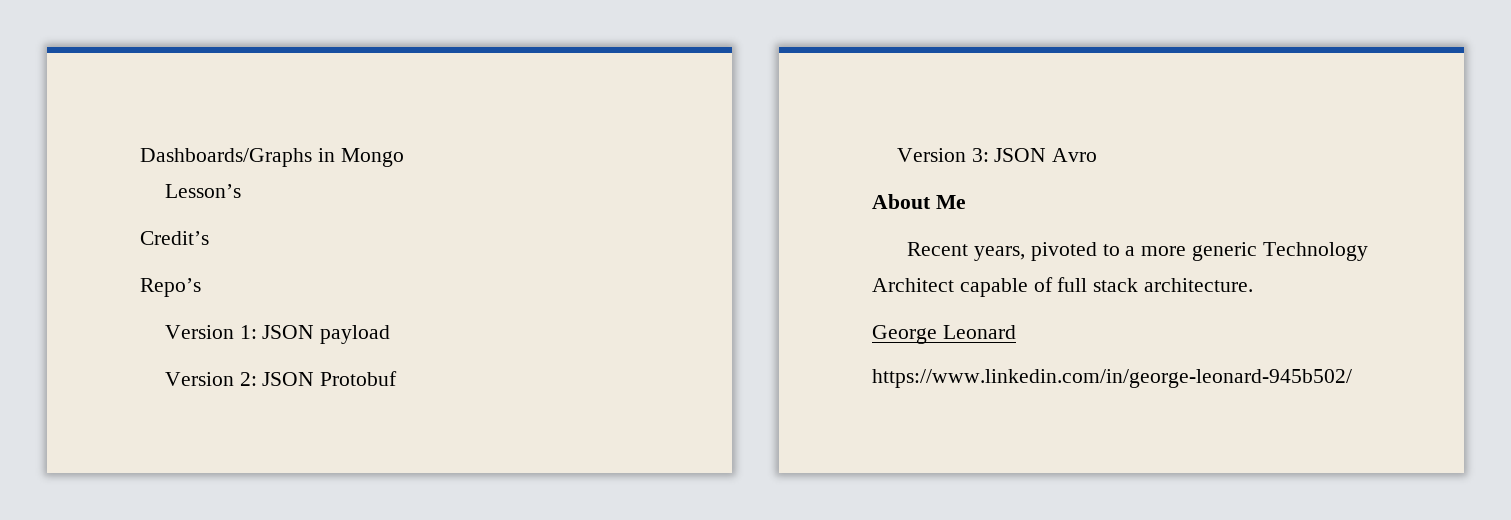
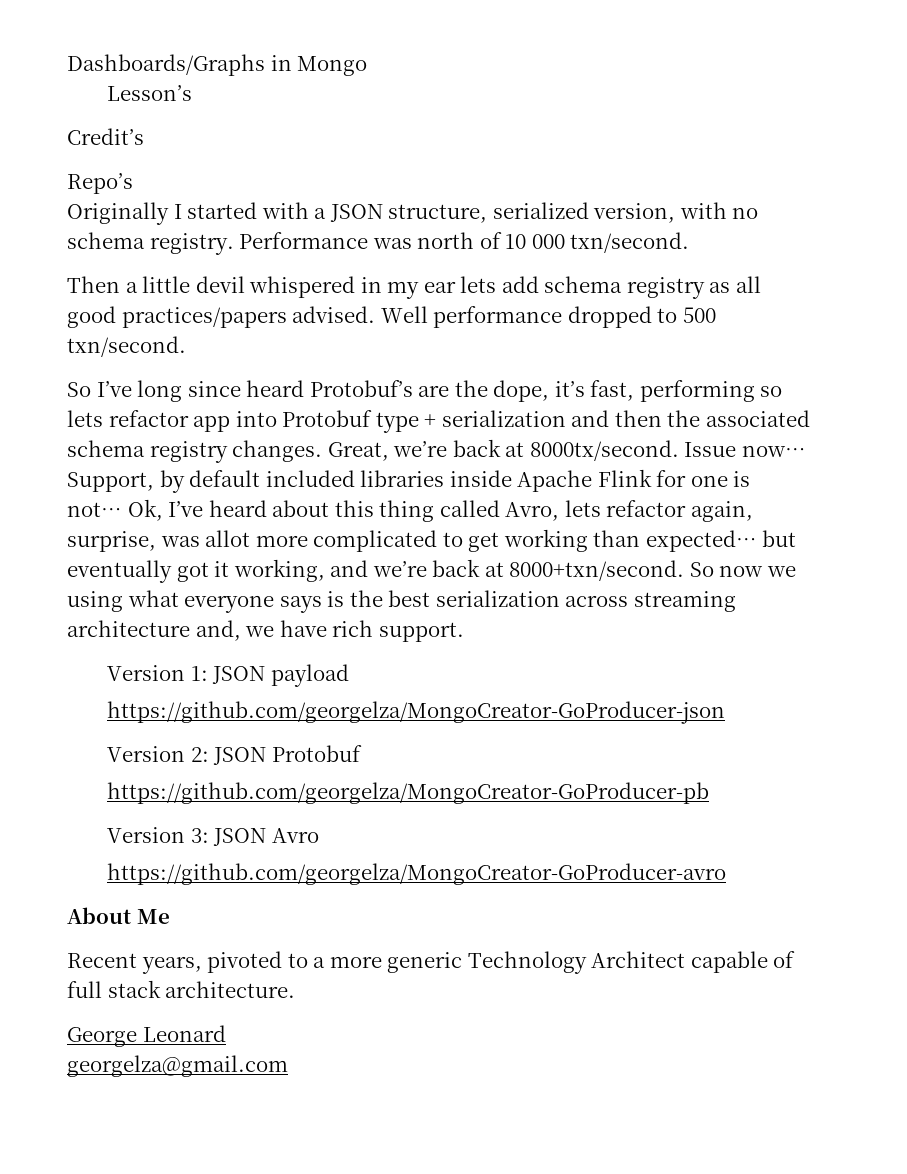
(201, 287) none -> [67,202,759,225] [67,232,690,255] [67,276,761,299] [67,306,716,328] [67,336,186,357] [67,380,783,402] [67,410,810,433] [67,439,806,463] [67,469,751,493] [67,499,753,522] [67,529,797,552] [67,559,796,583] [67,590,736,613] [67,620,464,642] // Originally I started with a JSON structure, serialized version, with no schema registry. Performance was north of 10 000 txn/second. // Then a little devil whispered in my ear lets add schema registry as all good practices/papers advised. Well performance dropped to 500 txn/second. // So I’ve long since heard Protobuf’s are the dope, it’s fast, performing so lets refactor app into Protobuf type + serialization and then the associated schema registry changes. Great, we’re back at 8000tx/second. Issue now… Support, by default included libraries inside Apache Flink for one is not… Ok, I’ve heard about this thing called Avro, lets refactor again, surprise, was allot more complicated to get working than expected… but eventually got it working, and we’re back at 8000+txn/second. So now we using what everyone says is the best serialization across streaming architecture and, we have rich support.
(391, 334) none -> [107,701,726,724] // https://github.com/georgelza/MongoCreator-GoProducer-json
(398, 378) none -> [107,782,710,804] // https://github.com/georgelza/MongoCreator-GoProducer-pb
(1098, 155) none -> [107,863,727,885] // https://github.com/georgelza/MongoCreator-GoProducer-avro
[872,369,1352,388] https://www.linkedin.com/in/george-leonard-945b502/ -> [67,1055,288,1077] georgelza@gmail.com

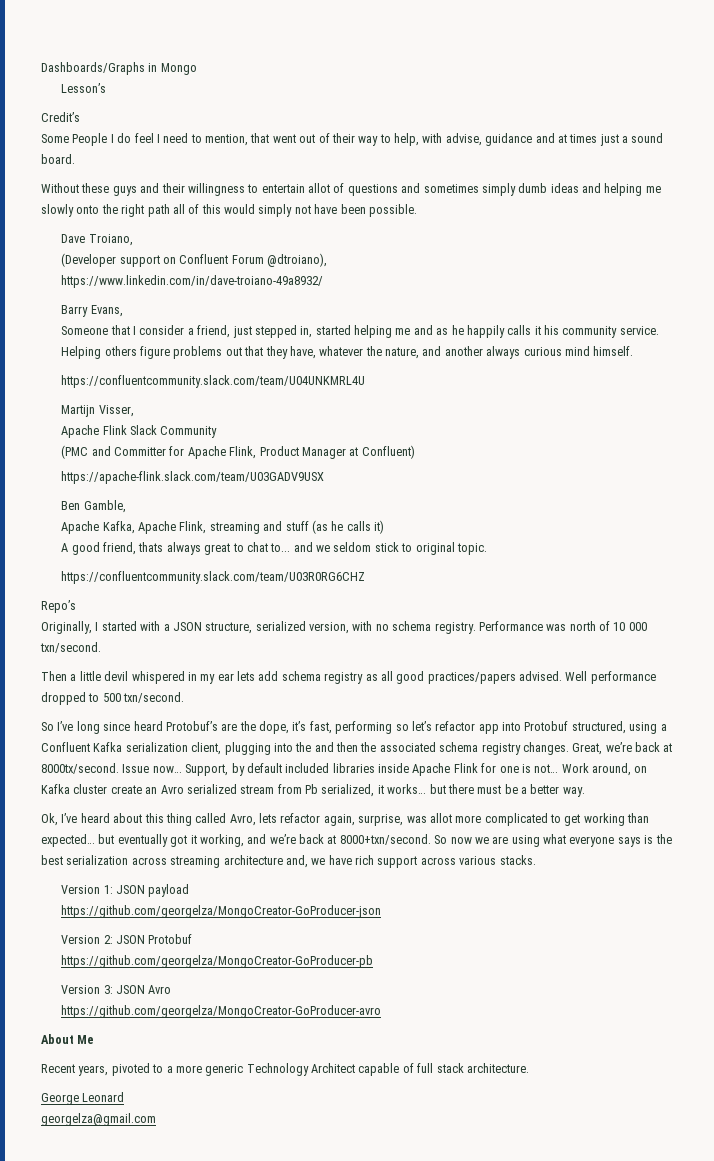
(144, 136) none -> [41,133,664,146] [41,154,75,164] [41,183,661,196] [41,204,417,217] [61,234,133,246] [61,253,328,267] [61,275,324,288] [61,305,123,317] [61,325,659,338] [61,346,634,359] [61,375,366,388] [61,405,134,417] [61,425,218,438] [61,445,415,459] [61,471,325,484] [61,500,126,513] [61,520,385,534] [61,542,487,555] [61,571,366,584] // Some People I do feel I need to mention, that went out of their way to help, with advise, guidance and at times just a sound board. // Without these guys and their willingness to entertain allot of questions and sometimes simply dumb ideas and helping me slowly onto the right path all of this would simply not have been possible. // Dave Troiano, // (Developer support on Confluent Forum @dtroiano), // https://www.linkedin.com/in/dave-troiano-49a8932/ // Barry Evans, // Someone that I consider a friend, just stepped in, started helping me and as he happily calls it his community service. Helping others figure problems out that they have, whatever the nature, and another always curious mind himself. // https://confluentcommunity.slack.com/team/U04UNKMRL4U // Martijn Visser, // Apache Flink Slack Community // (PMC and Committer for Apache Flink, Product Manager at Confluent) // https://apache-flink.slack.com/team/U03GADV9USX // Ben Gamble, // Apache Kafka, Apache Flink, streaming and stuff (as he calls it) // A good friend, thats always great to chat to... and we seldom stick to original topic. // https://confluentcommunity.slack.com/team/U03R0RG6CHZ
[67,202,169,225] Originally -> [41,621,92,634] Originally,
[67,410,103,427] lets -> [411,721,432,731] let’s
[375,410,566,433] type + serialization -> [571,721,667,734] [41,742,312,755] structured, using a Confluent Kafka serialization client, plugging into the
(122, 509) none -> [561,763,648,776] [41,784,585,797] Work around, on Kafka cluster create an Avro serialized stream from Pb serialized, it works… but there must be a better way. //
(796, 571) none -> [492,836,509,844] are
[378,622,464,642] support. -> [377,855,536,868] support across various stacks.

